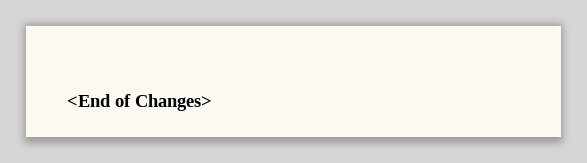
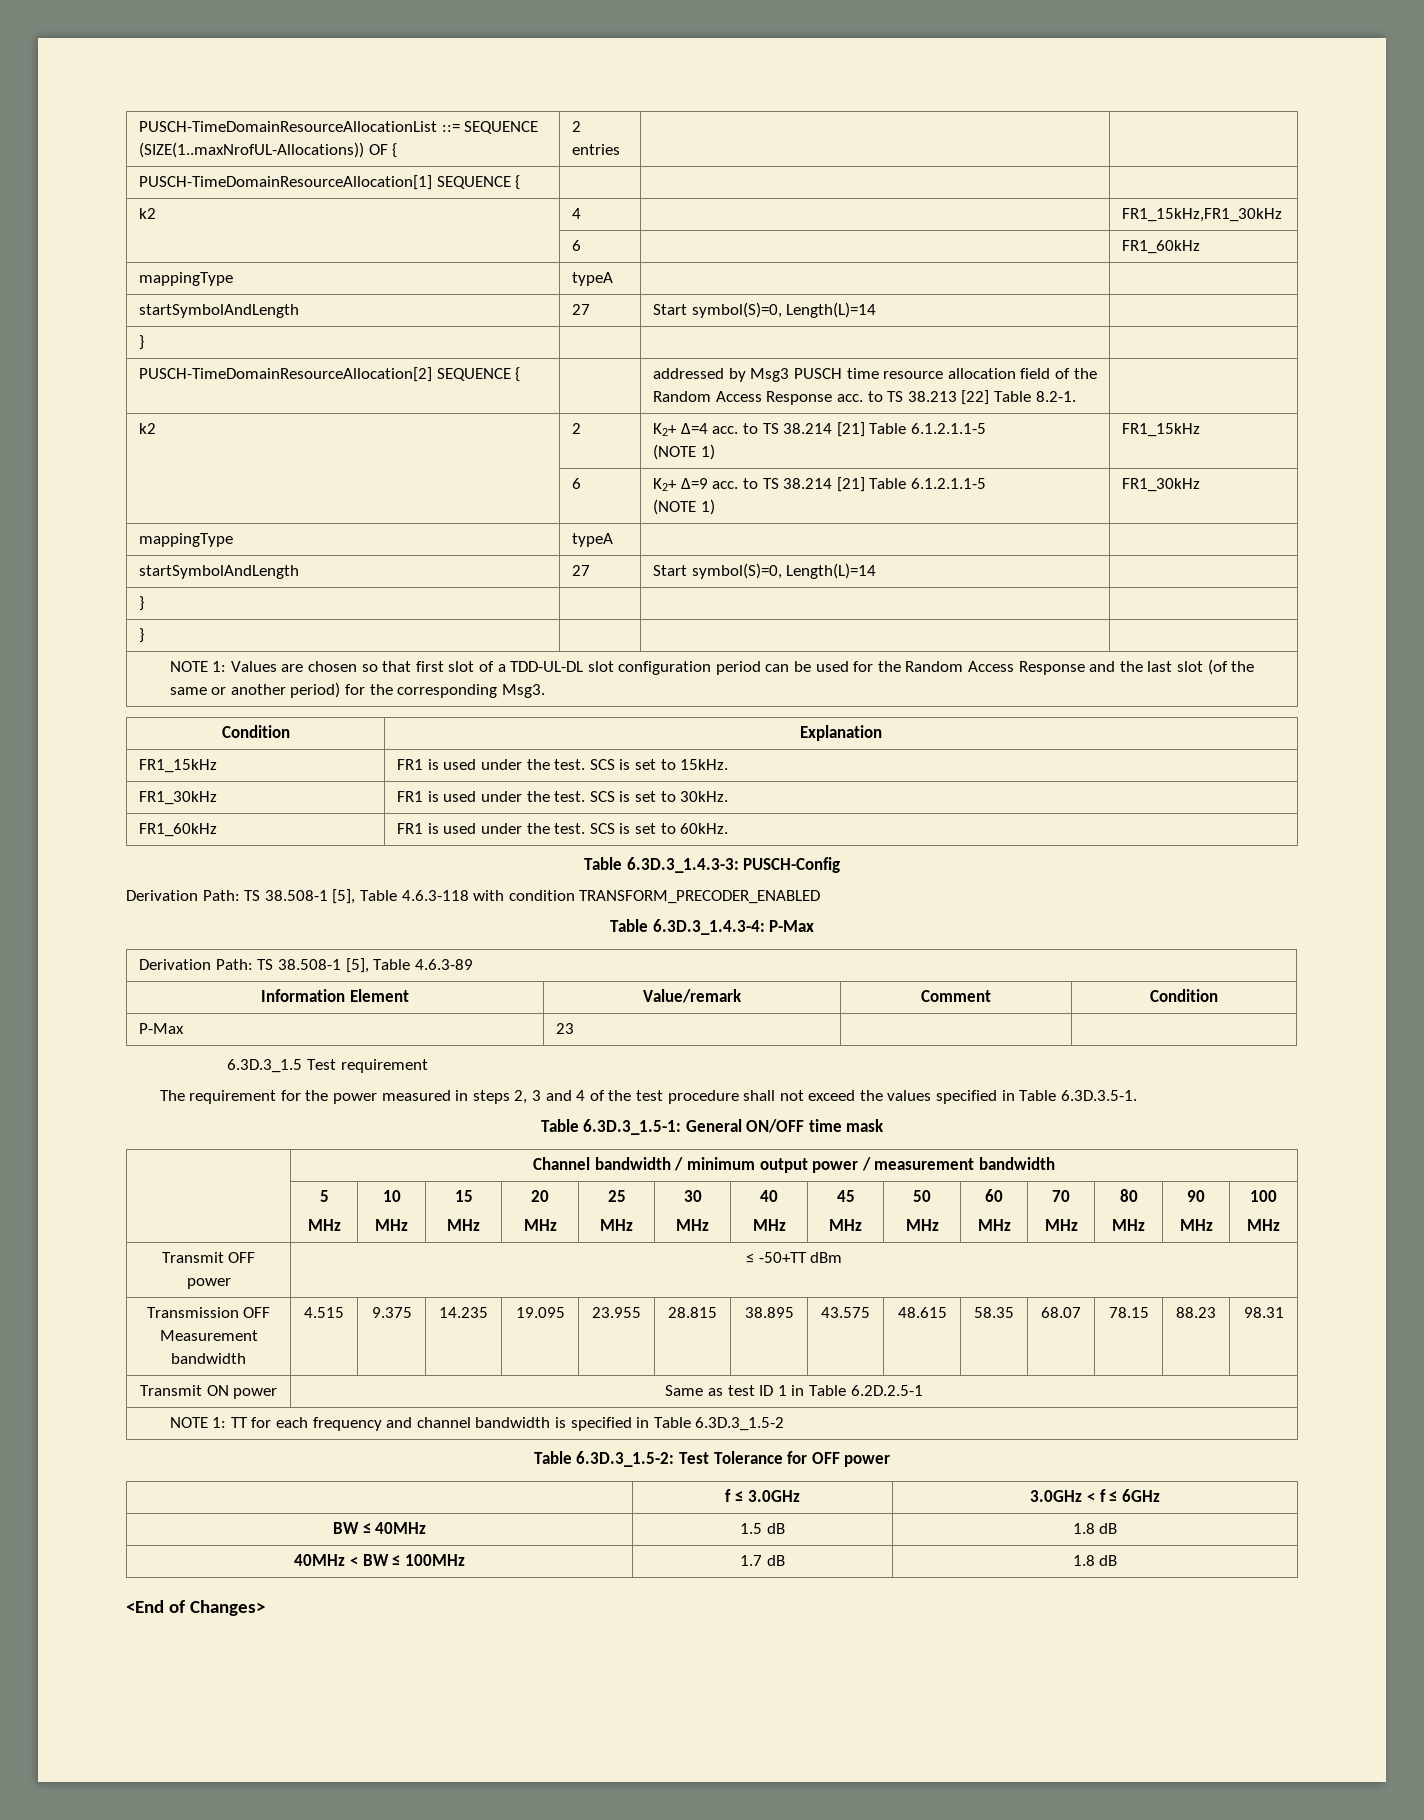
(67, 100) none -> [139,121,539,134] [139,142,398,158] [572,121,582,132] [572,144,621,155] [139,175,521,190] [139,208,157,219] [572,208,582,219] [1122,208,1283,222] [572,240,582,251] [1122,240,1201,254] [139,272,234,286] [572,272,614,286] [139,304,300,318] [572,304,591,315] [653,302,877,318] [139,335,145,350] [139,367,521,382] [653,368,1097,382] [653,390,1076,405] [139,423,157,434] [572,423,582,434] [653,422,986,437] [653,444,715,460] [1122,423,1201,437] [572,478,582,489] [653,477,986,492] [653,499,715,515] [1122,478,1201,492] [139,533,234,547] [572,533,614,547] [139,565,300,579] [572,565,591,576] [653,563,877,579] [139,596,145,611] [139,628,145,643] [169,659,1255,675] [169,682,545,698] [221,725,290,738] [800,725,883,741] [139,759,218,773] [397,759,729,770] [139,791,218,805] [397,791,729,802] [139,823,218,837] [397,823,729,834] [583,857,841,873] [126,889,821,904] [609,919,815,935] [139,958,473,973] [261,989,409,1002] [643,989,742,1003] [921,990,991,1002] [1150,989,1218,1002] [139,1023,185,1034] [556,1023,575,1034] [227,1059,428,1073] [159,1090,1137,1104] [540,1119,885,1135] [533,1157,1055,1173] [319,1190,329,1202] [307,1219,341,1231] [382,1190,401,1202] [375,1219,408,1231] [454,1190,473,1202] [447,1219,480,1231] [531,1190,549,1202] [523,1219,557,1231] [607,1190,626,1202] [600,1219,633,1231] [683,1190,702,1202] [676,1219,709,1231] [760,1190,778,1202] [752,1219,786,1231] [836,1190,855,1202] [829,1219,862,1231] [913,1190,931,1202] [905,1219,939,1231] [985,1189,1003,1202] [977,1219,1011,1231] [1052,1190,1070,1202] [1044,1219,1078,1231] [1119,1189,1138,1202] [1112,1219,1145,1231] [1187,1190,1205,1202] [1179,1219,1213,1231] [1250,1190,1277,1202] [1247,1219,1280,1231] [161,1252,256,1263] [186,1278,231,1289] [745,1252,843,1263] [146,1307,271,1318] [159,1330,258,1341] [171,1353,246,1364] [304,1307,344,1318] [371,1307,412,1318] [439,1307,488,1318] [515,1307,565,1318] [592,1307,641,1318] [668,1307,717,1318] [744,1307,794,1318] [821,1307,870,1318] [897,1307,947,1318] [974,1307,1014,1318] [1041,1307,1081,1318] [1108,1307,1149,1318] [1176,1307,1216,1318] [1243,1307,1284,1318] [139,1385,278,1399] [665,1385,923,1396] [169,1417,785,1431] [533,1451,891,1467] [725,1489,800,1502] [1030,1489,1160,1502] [332,1522,427,1534] [740,1523,785,1534] [1072,1523,1118,1534] [294,1554,465,1566] [740,1555,785,1566] [1072,1555,1118,1566] PUSCH-TimeDomainResourceAllocationList ::= SEQUENCE (SIZE(1..maxNrofUL-Allocations)) OF { | 2 entries | | // PUSCH-TimeDomainResourceAllocation[1] SEQUENCE { | | | // k2 | 4 | | FR1_15kHz,FR1_30kHz // | 6 | | FR1_60kHz // mappingType | typeA | | // startSymbolAndLength | 27 | Start symbol(S)=0, Length(L)=14 | // } | | | // PUSCH-TimeDomainResourceAllocation[2] SEQUENCE { | | addressed by Msg3 PUSCH time resource allocation field of the Random Access Response acc. to TS 38.213 [22] Table 8.2-1. | // k2 | 2 | K2+ Δ=4 acc. to TS 38.214 [21] Table 6.1.2.1.1-5 // (NOTE 1) | FR1_15kHz // | 6 | K2+ Δ=9 acc. to TS 38.214 [21] Table 6.1.2.1.1-5 // (NOTE 1) | FR1_30kHz // mappingType | typeA | | // startSymbolAndLength | 27 | Start symbol(S)=0, Length(L)=14 | // } | | | // } | | | // NOTE 1: Values are chosen so that first slot of a TDD-UL-DL slot configuration period can be used for the Random Access Response and the last slot (of the same or another period) for the corresponding Msg3. // Condition | Explanation // FR1_15kHz | FR1 is used under the test. SCS is set to 15kHz. // FR1_30kHz | FR1 is used under the test. SCS is set to 30kHz. // FR1_60kHz | FR1 is used under the test. SCS is set to 60kHz. // Table 6.3D.3_1.4.3-3: PUSCH-Config // Derivation Path: TS 38.508-1 [5], Table 4.6.3-118 with condition TRANSFORM_PRECODER_ENABLED // Table 6.3D.3_1.4.3-4: P-Max // Derivation Path: TS 38.508-1 [5], Table 4.6.3-89 // Information Element | Value/remark | Comment | Condition // P-Max | 23 | | // 6.3D.3_1.5 Test requirement // The requirement for the power measured in steps 2, 3 and 4 of the test procedure shall not exceed the values specified in Table 6.3D.3.5-1. // Table 6.3D.3_1.5-1: General ON/OFF time mask // | Channel bandwidth / minimum output power / measurement bandwidth // | 5 // MHz | 10 // MHz | 15 // MHz | 20 // MHz | 25 // MHz | 30 // MHz | 40 // MHz | 45 // MHz | 50 // MHz | 60 // MHz | 70 // MHz | 80 // MHz | 90 // MHz | 100 // MHz // Transmit OFF power | ≤ -50+TT dBm // Transmission OFF Measurement bandwidth | 4.515 | 9.375 | 14.235 | 19.095 | 23.955 | 28.815 | 38.895 | 43.575 | 48.615 | 58.35 | 68.07 | 78.15 | 88.23 | 98.31 // Transmit ON power | Same as test ID 1 in Table 6.2D.2.5-1 // NOTE 1: TT for each frequency and channel bandwidth is specified in Table 6.3D.3_1.5-2 // Table 6.3D.3_1.5-2: Test Tolerance for OFF power // | f ≤ 3.0GHz | 3.0GHz < f ≤ 6GHz // BW ≤ 40MHz | 1.5 dB | 1.8 dB // 40MHz < BW ≤ 100MHz | 1.7 dB | 1.8 dB //

